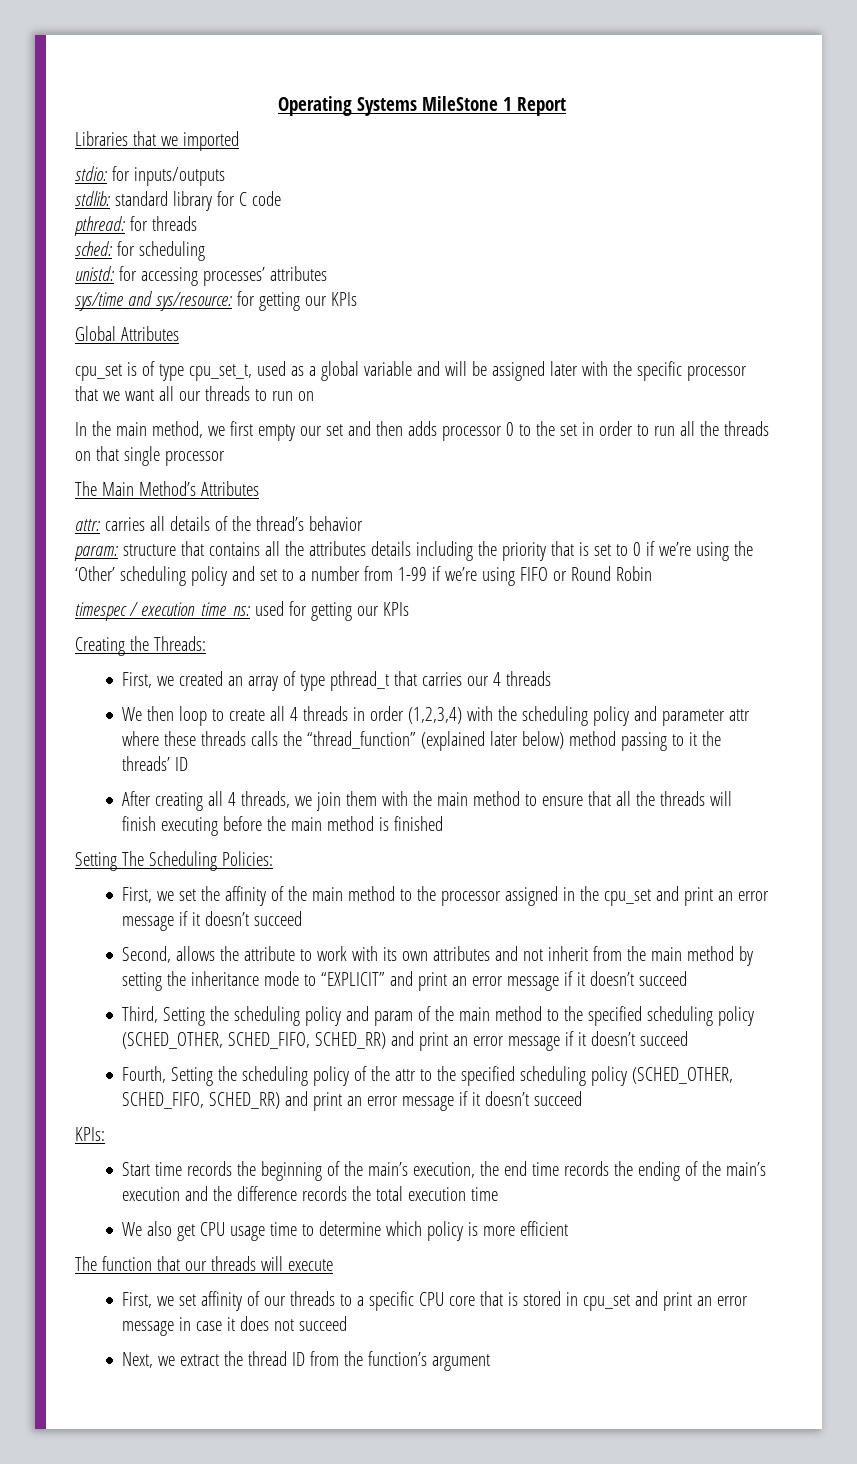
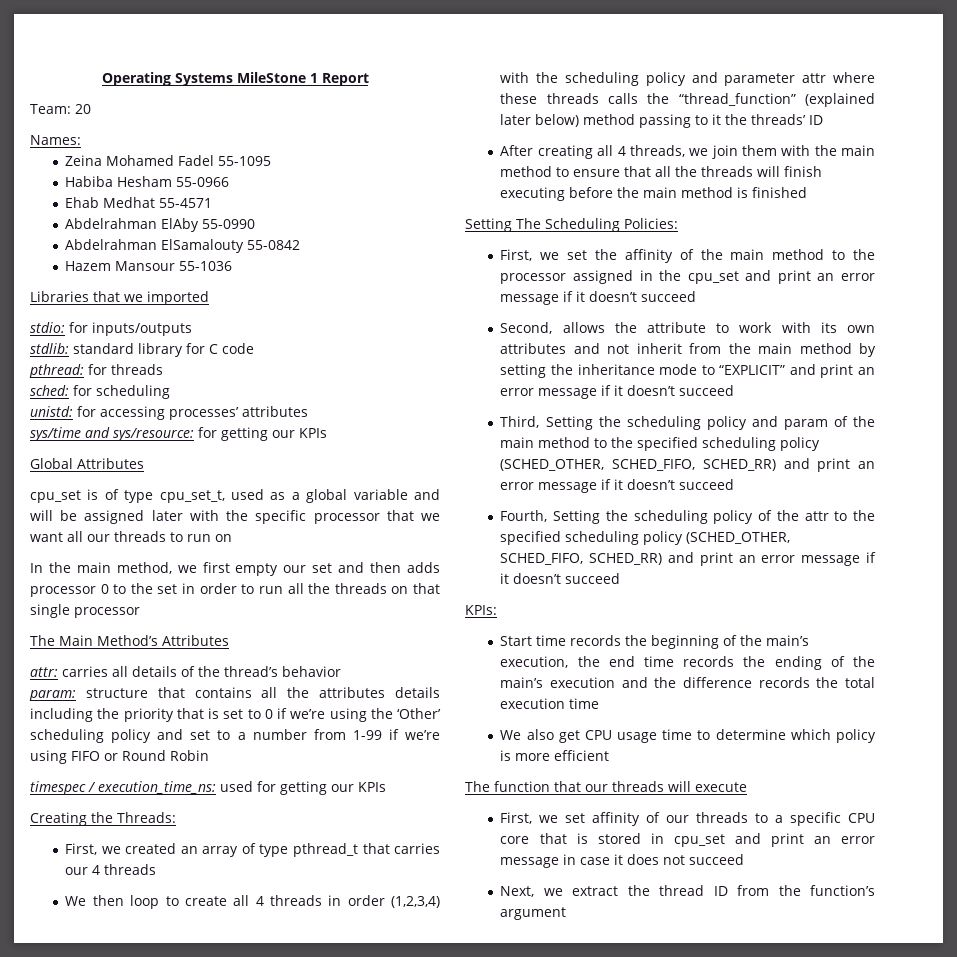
(566, 106) none -> [30,104,91,114] [30,135,81,145] [65,155,272,166] [65,176,230,187] [65,197,213,208] [65,218,256,232] [65,239,301,253] [65,261,233,271] // Team: 20 // Names: // Zeina Mohamed Fadel 55-1095 // Habiba Hesham 55-0966 // Ehab Medhat 55-4571 // Abdelrahman ElAby 55-0990 // Abdelrahman ElSamalouty 55-0842 // Hazem Mansour 55-1036

